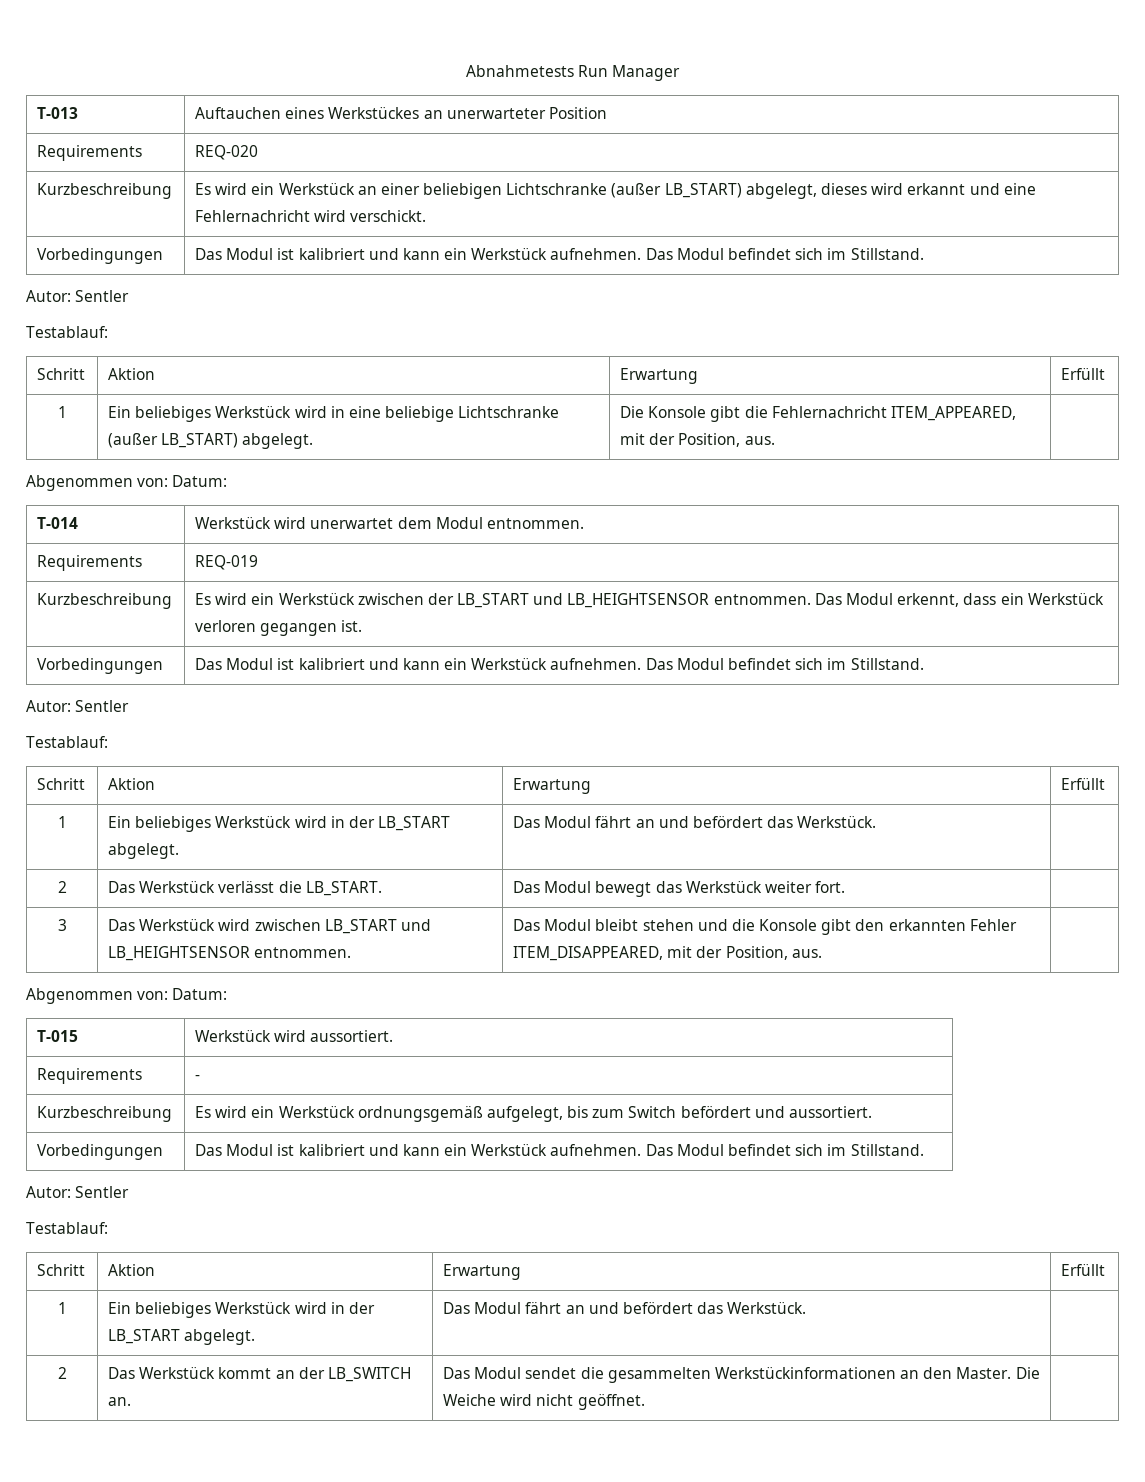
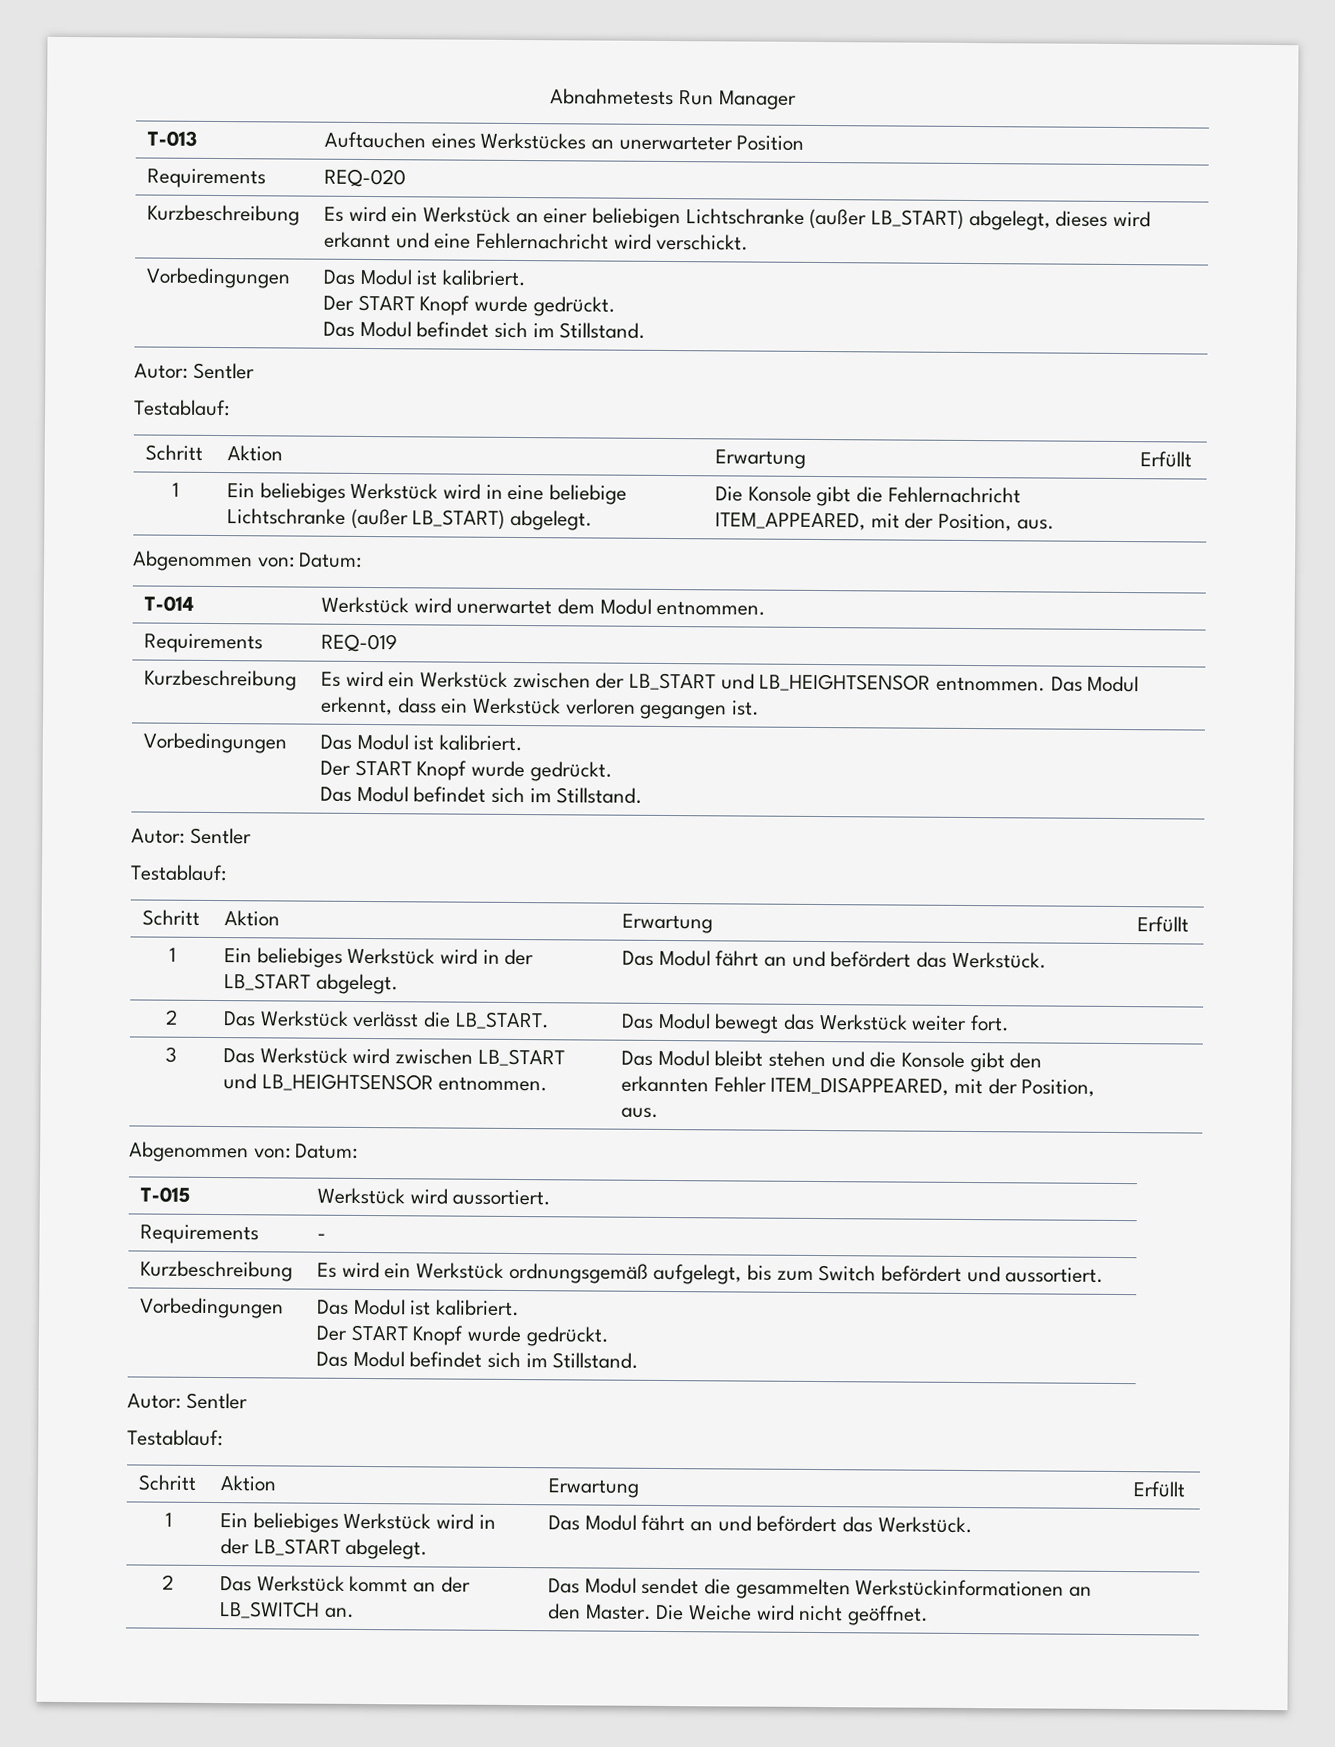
[298,248,642,260] kalibriert und kann ein Werkstück aufnehmen. -> [442,269,527,287] [323,294,616,317] kalibriert. // Der START Knopf wurde gedrückt. //
[298,658,642,670] kalibriert und kann ein Werkstück aufnehmen. -> [439,734,524,752] [320,759,613,782] kalibriert. // Der START Knopf wurde gedrückt. //
[298,1144,642,1156] kalibriert und kann ein Werkstück aufnehmen. -> [436,1299,521,1317] [316,1324,609,1347] kalibriert. // Der START Knopf wurde gedrückt. //

